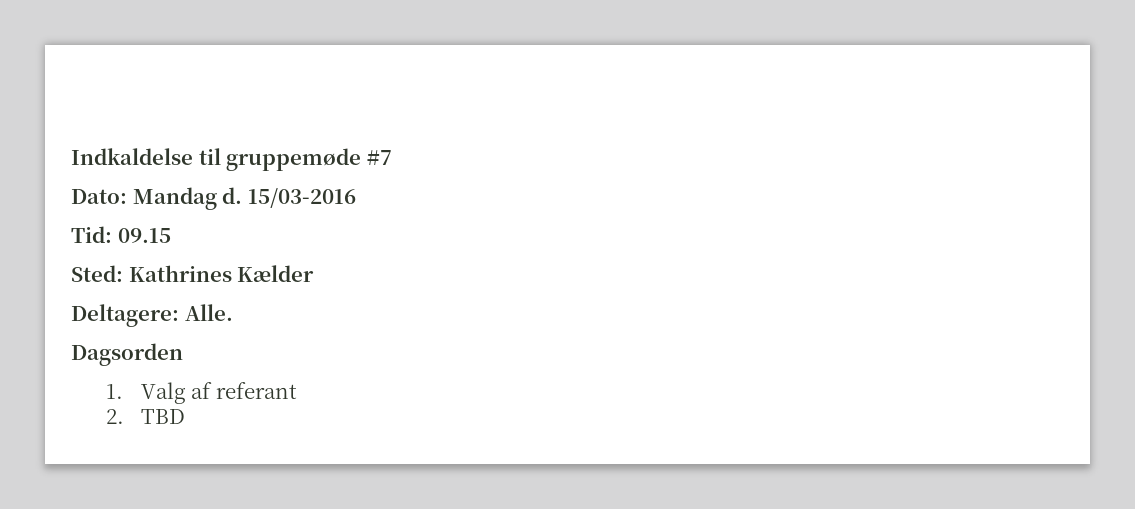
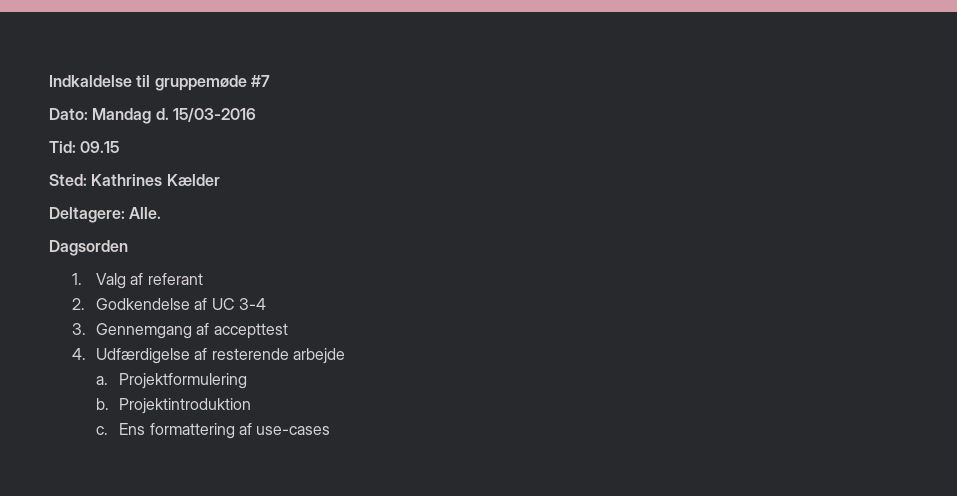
[140,409,185,424] TBD -> [95,298,266,310] [72,323,288,339] [72,348,345,364] [95,373,248,389] [95,398,252,414] [95,423,331,439] Godkendelse af UC 3-4 // 3. Gennemgang af accepttest // 4. Udfærdigelse af resterende arbejde // a. Projektformulering // b. Projektintroduktion // c. Ens formattering af use-cases

